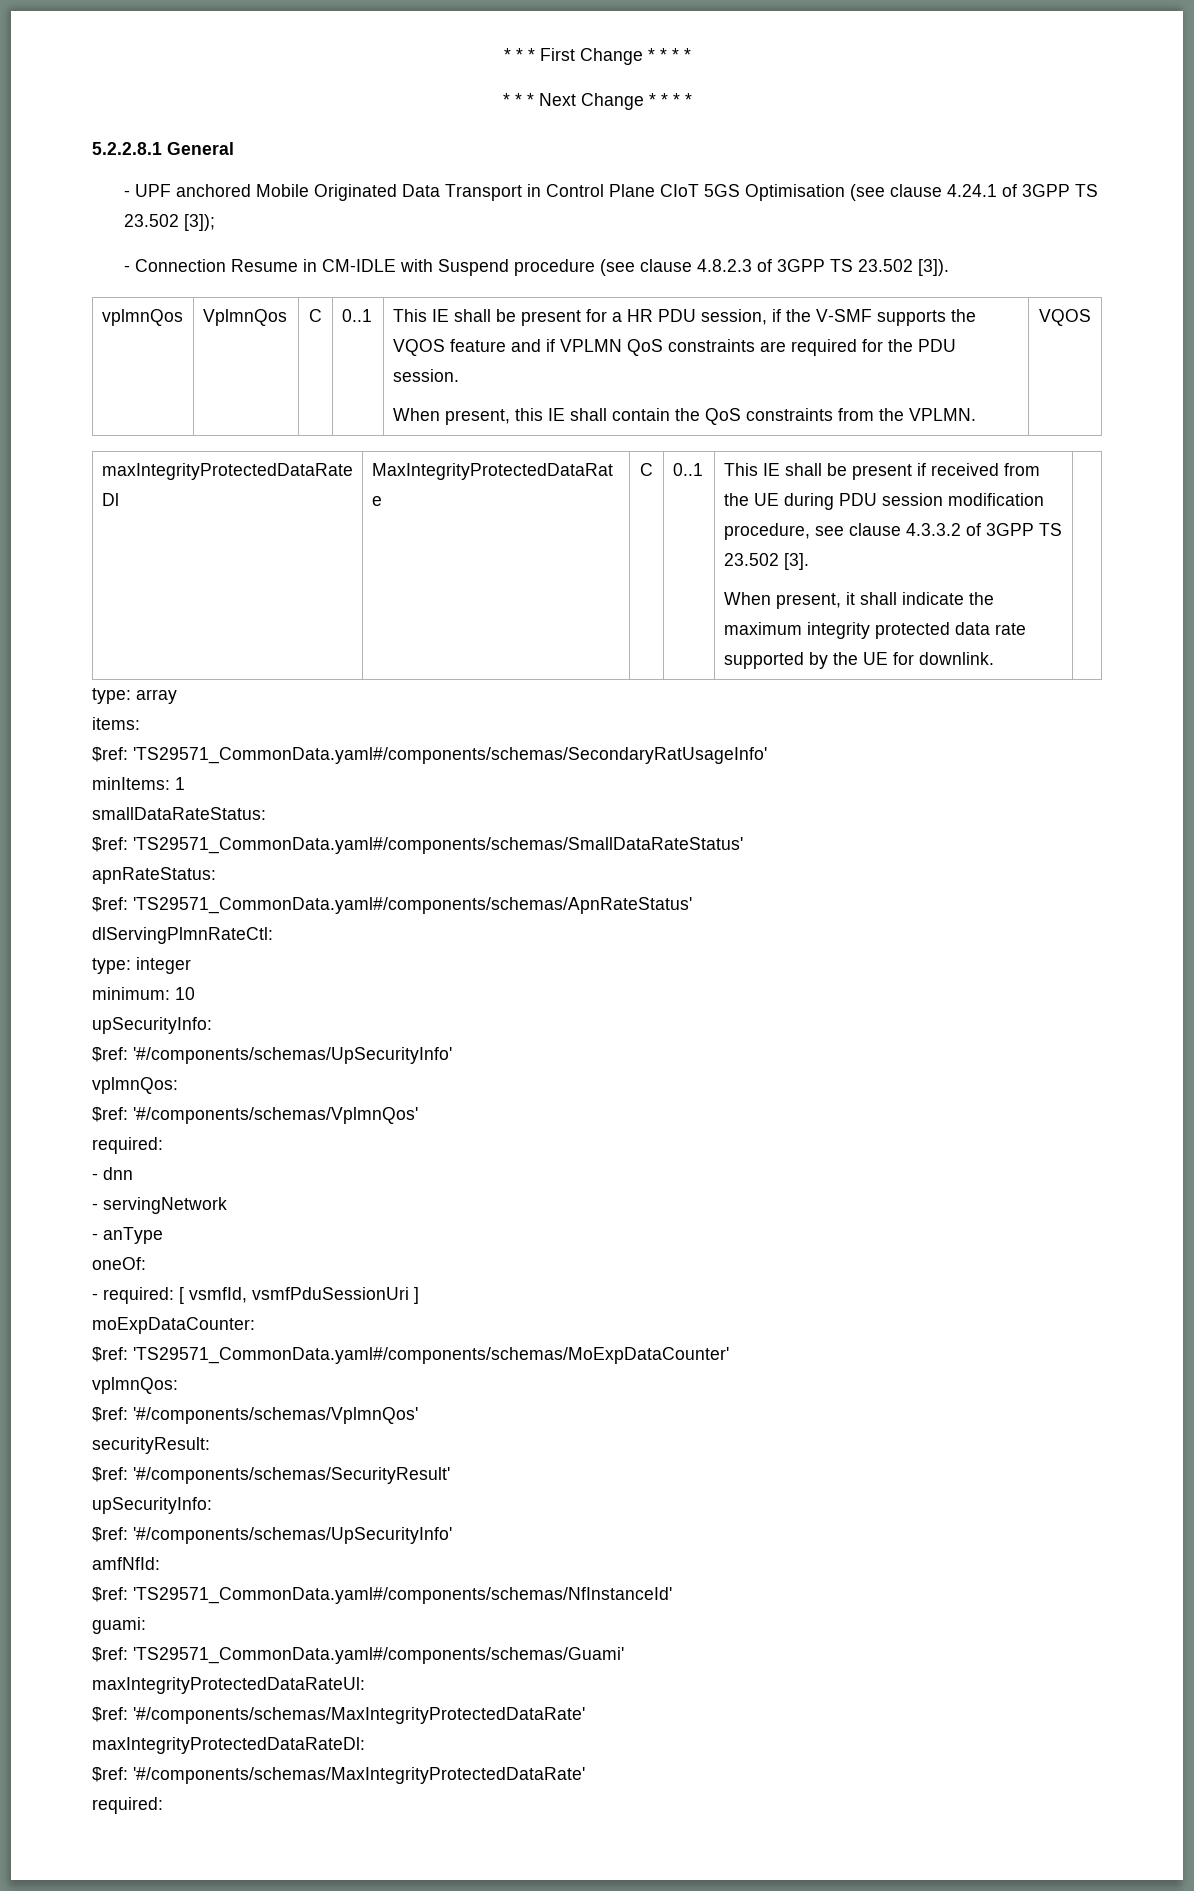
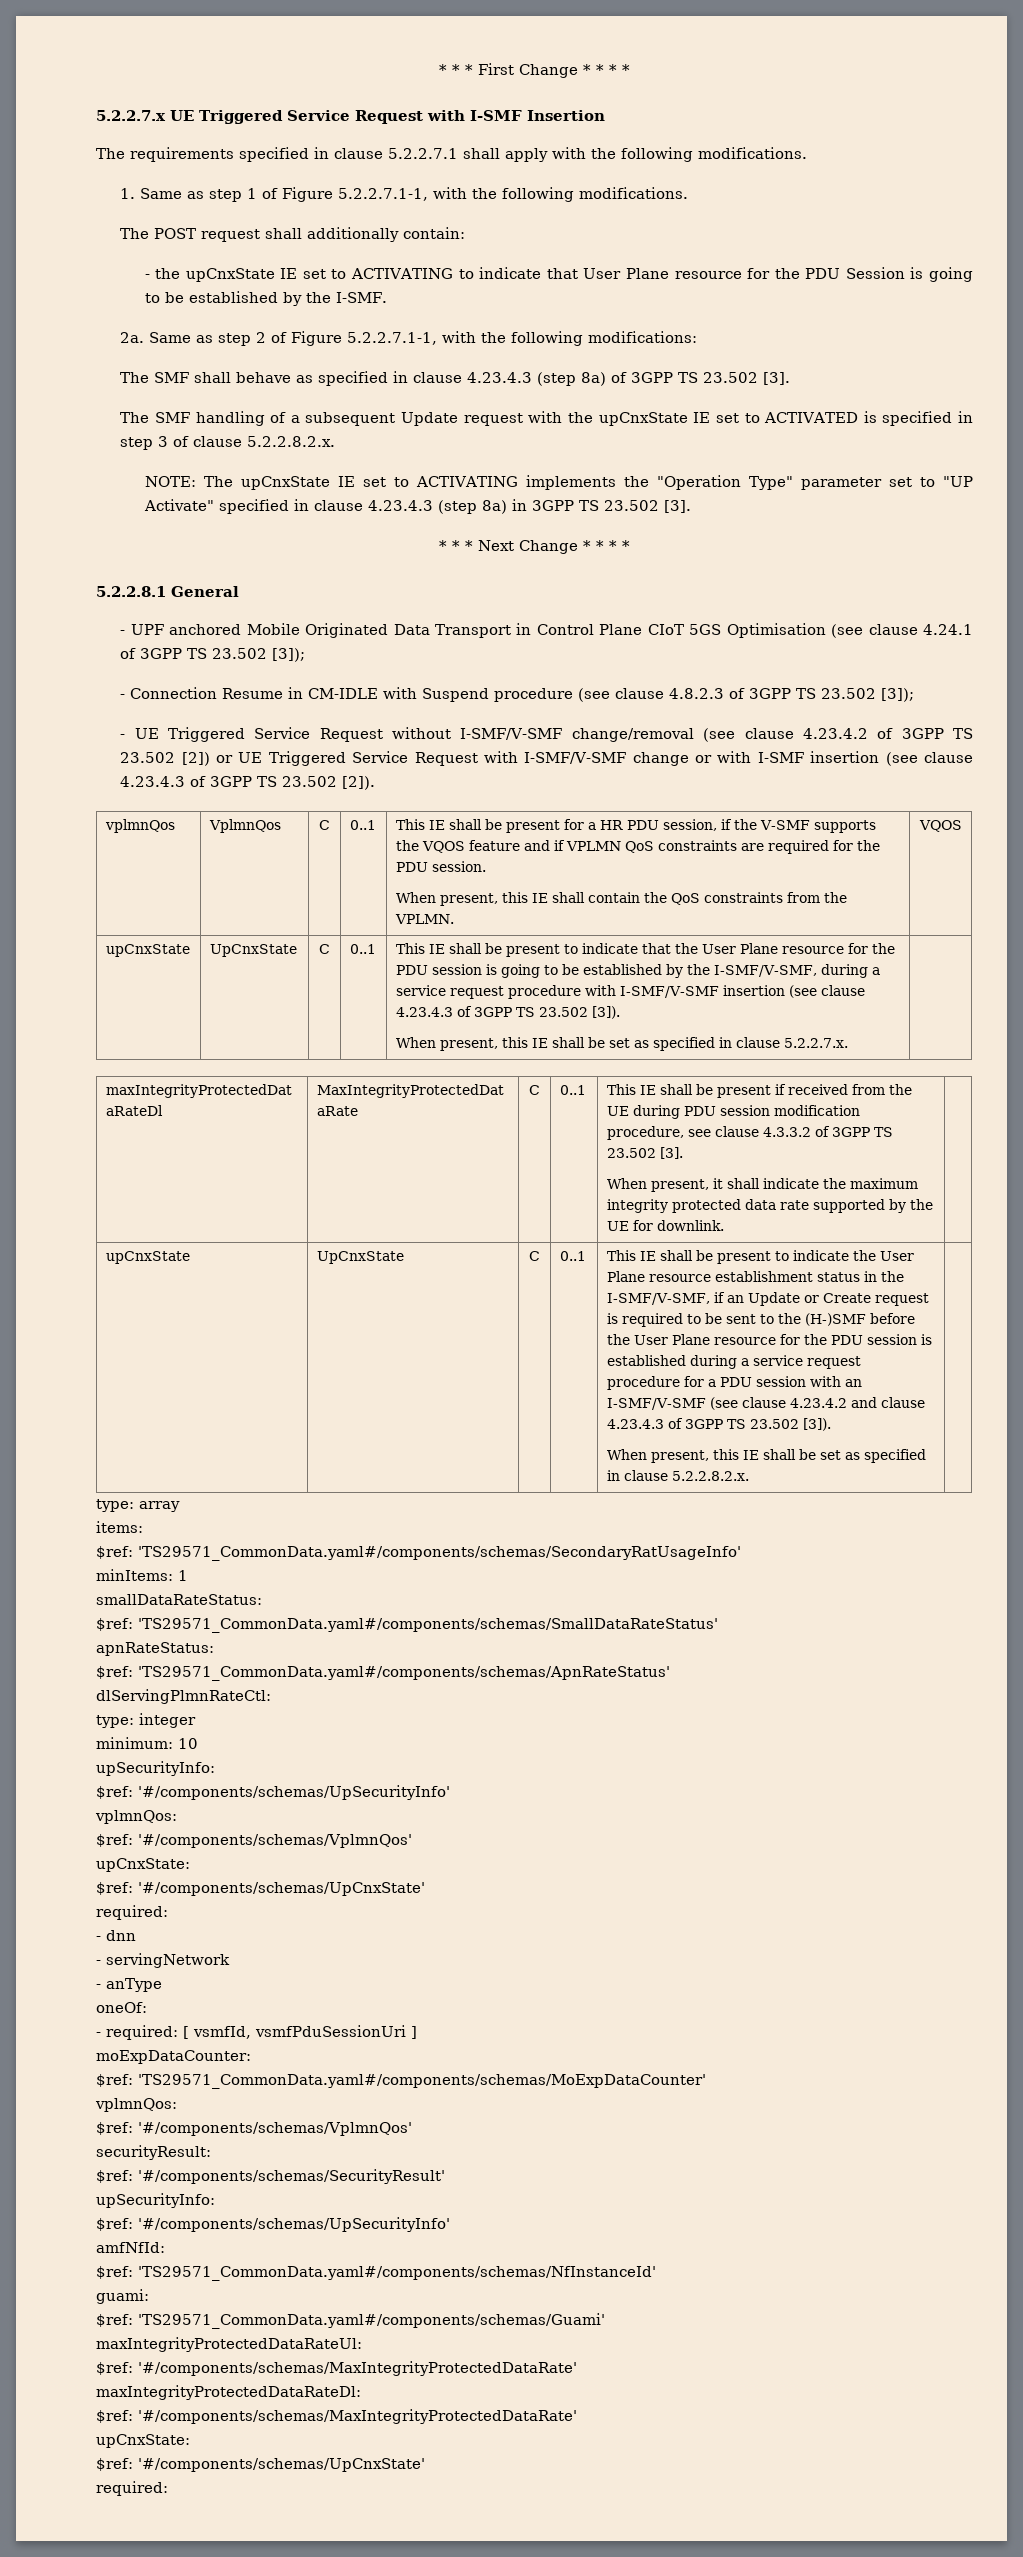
(691, 54) none -> [96,110,605,124] [96,147,807,162] [120,187,689,202] [120,227,466,242] [144,267,973,282] [144,291,387,306] [120,331,698,346] [120,371,791,386] [120,411,974,426] [120,436,336,450] [144,475,973,490] [143,499,691,514] // 5.2.2.7.x UE Triggered Service Request with I-SMF Insertion // The requirements specified in clause 5.2.2.7.1 shall apply with the following modifications. // 1. Same as step 1 of Figure 5.2.2.7.1-1, with the following modifications. // The POST request shall additionally contain: // - the upCnxState IE set to ACTIVATING to indicate that User Plane resource for the PDU Session is going to be established by the I-SMF. // 2a. Same as step 2 of Figure 5.2.2.7.1-1, with the following modifications: // The SMF shall behave as specified in clause 4.23.4.3 (step 8a) of 3GPP TS 23.502 [3]. // The SMF handling of a subsequent Update request with the upCnxState IE set to ACTIVATED is specified in step 3 of clause 5.2.2.8.2.x. // NOTE: The upCnxState IE set to ACTIVATING implements the "Operation Type" parameter set to "UP Activate" specified in clause 4.23.4.3 (step 8a) in 3GPP TS 23.502 [3].
[917,259,949,276] [3]). -> [881,688,915,702] [120,727,974,742] [120,751,974,766] [120,776,376,790] [3]); // - UE Triggered Service Request without I-SMF/V-SMF change/removal (see clause 4.23.4.2 of 3GPP TS 23.502 [2]) or UE Triggered Service Request with I-SMF/V-SMF change or with I-SMF insertion (see clause 4.23.4.3 of 3GPP TS 23.502 [2]).
(1091, 317) none -> [105,944,190,957] [209,944,297,957] [319,944,330,954] [349,944,376,954] [395,943,895,957] [395,964,880,978] [395,985,865,999] [395,1006,620,1019] [395,1037,848,1051] // upCnxState | UpCnxState | C | 0..1 | This IE shall be present to indicate that the User Plane resource for the PDU session is going to be established by the I-SMF/V-SMF, during a service request procedure with I-SMF/V-SMF insertion (see clause 4.23.4.3 of 3GPP TS 23.502 [3]). // When present, this IE shall be set as specified in clause 5.2.2.7.x. |
(994, 658) none -> [105,1251,190,1264] [316,1251,404,1264] [529,1251,540,1261] [559,1251,586,1261] [606,1250,914,1264] [606,1271,904,1282] [606,1292,929,1306] [606,1313,915,1327] [606,1334,932,1345] [606,1355,861,1369] [606,1376,862,1390] [606,1397,925,1410] [606,1418,831,1431] [606,1449,926,1463] [606,1470,749,1481] // upCnxState | UpCnxState | C | 0..1 | This IE shall be present to indicate the User Plane resource establishment status in the I-SMF/V-SMF, if an Update or Create request is required to be sent to the (H-)SMF before the User Plane resource for the PDU session is established during a service request procedure for a PDU session with an I-SMF/V-SMF (see clause 4.23.4.2 and clause 4.23.4.3 of 3GPP TS 23.502 [3]). // When present, this IE shall be set as specified in clause 5.2.2.8.2.x. |
(418, 1115) none -> [96,1858,190,1872] [96,1882,425,1896] // upCnxState: // $ref: '#/components/schemas/UpCnxState'
(585, 1775) none -> [96,2434,190,2448] [96,2458,425,2472] // upCnxState: // $ref: '#/components/schemas/UpCnxState'

